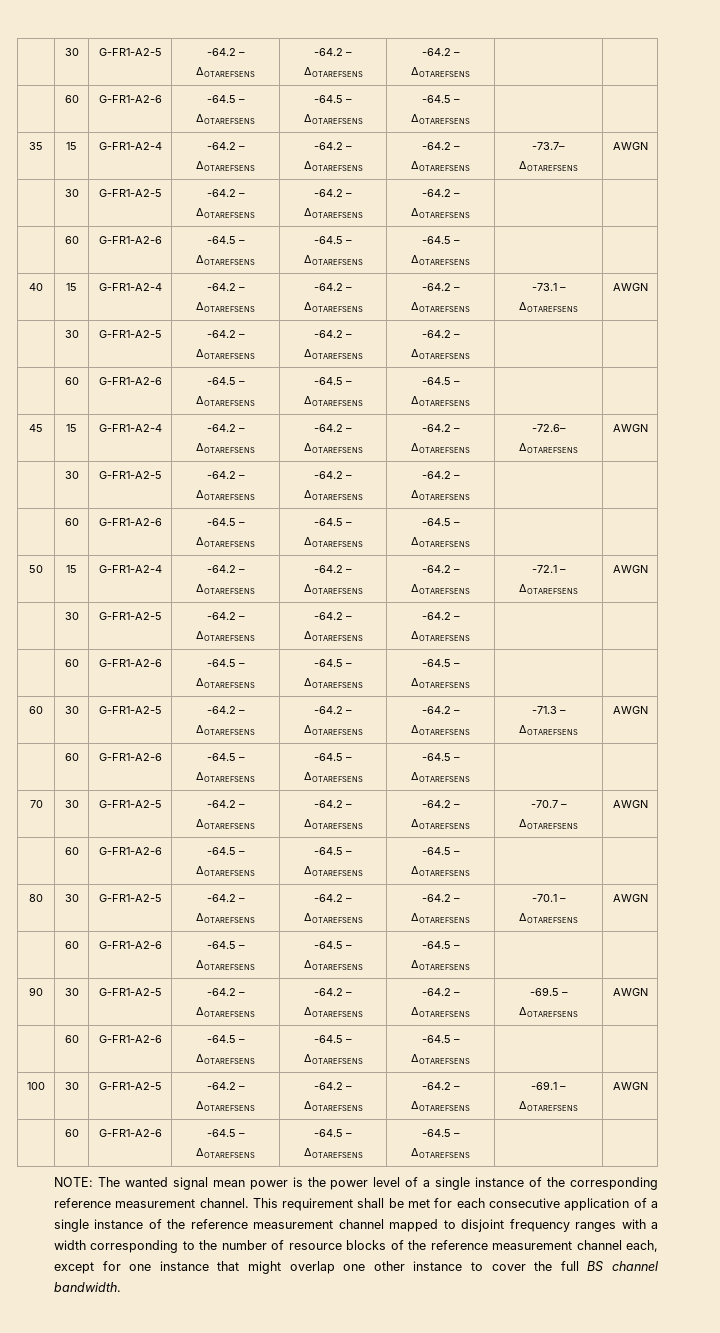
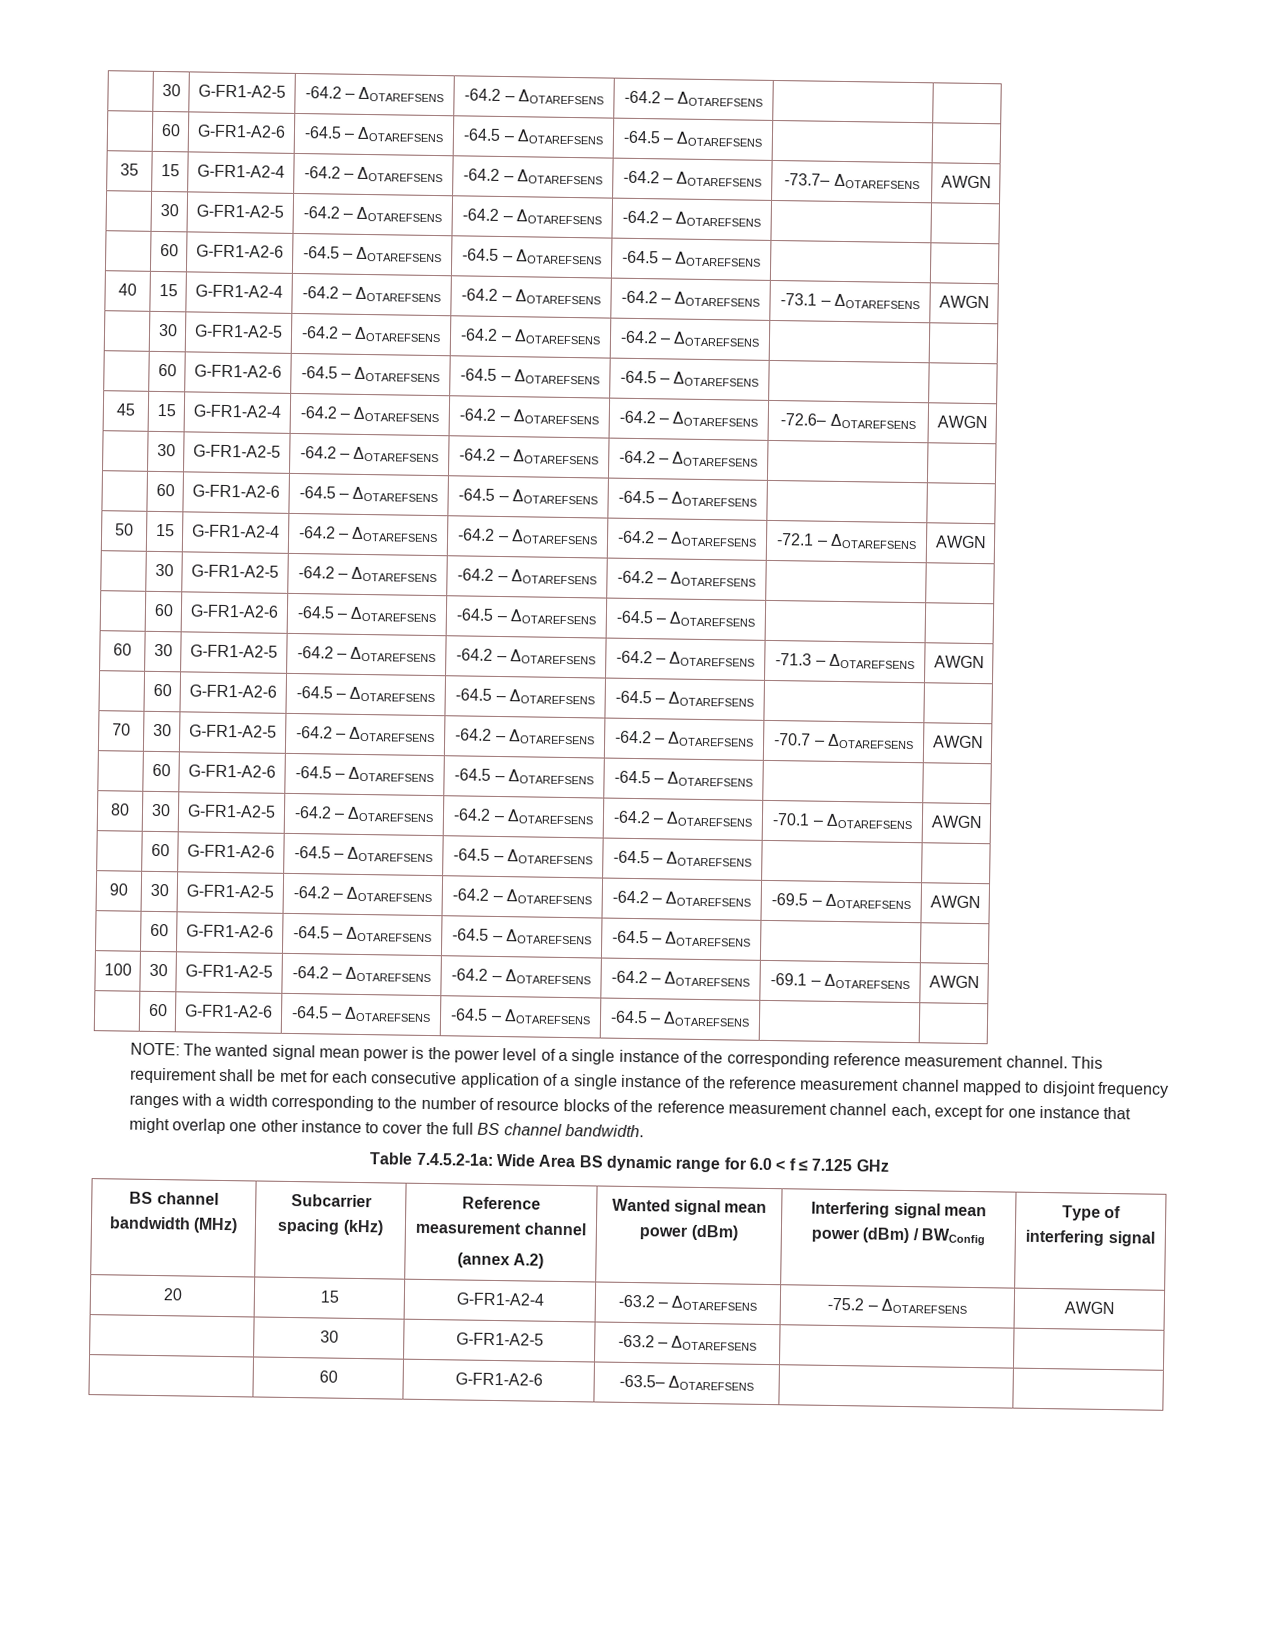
(121, 1287) none -> [369,1152,889,1173] [129,1191,219,1205] [108,1216,239,1234] [290,1193,372,1208] [277,1218,384,1236] [462,1196,541,1210] [415,1221,587,1236] [456,1252,545,1269] [611,1198,768,1216] [639,1224,738,1241] [811,1201,987,1219] [811,1227,985,1246] [1061,1205,1122,1221] [1025,1229,1155,1247] [162,1288,183,1301] [319,1290,340,1303] [455,1292,544,1306] [617,1294,758,1311] [827,1297,967,1314] [1063,1301,1115,1315] [319,1330,339,1343] [455,1332,544,1346] [617,1334,758,1351] [318,1370,338,1383] [454,1372,543,1386] [618,1374,755,1391] // Table 7.4.5.2-1a: Wide Area BS dynamic range for 6.0 < f ≤ 7.125 GHz // BS channel bandwidth (MHz) | Subcarrier spacing (kHz) | Reference measurement channel // (annex A.2) | Wanted signal mean power (dBm) | Interfering signal mean power (dBm) / BWConfig | Type of interfering signal // 20 | 15 | G-FR1-A2-4 | -63.2 – ΔOTAREFSENS | -75.2 – ΔOTAREFSENS | AWGN // | 30 | G-FR1-A2-5 | -63.2 – ΔOTAREFSENS | | // | 60 | G-FR1-A2-6 | -63.5– ΔOTAREFSENS | |

